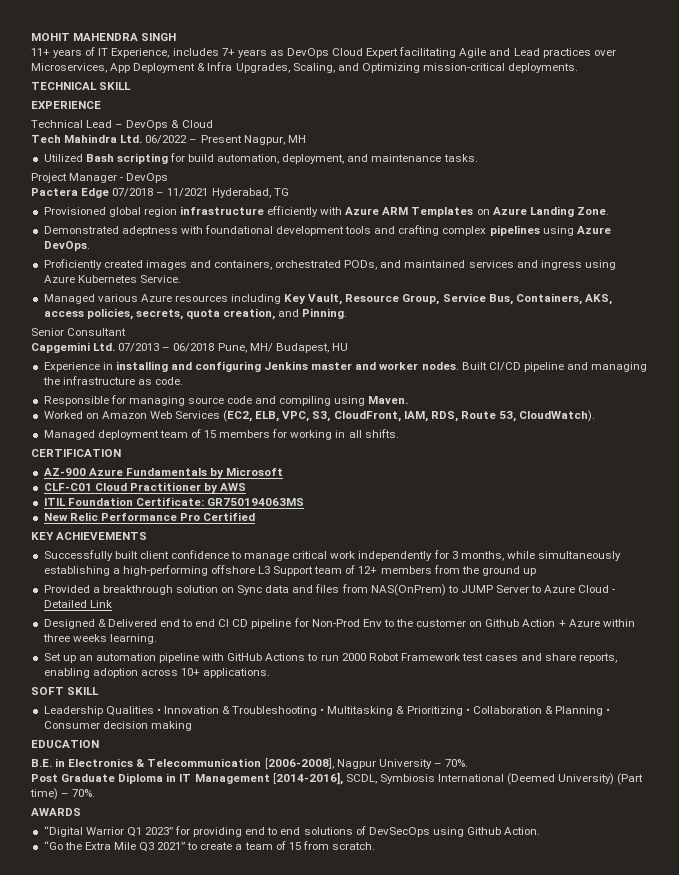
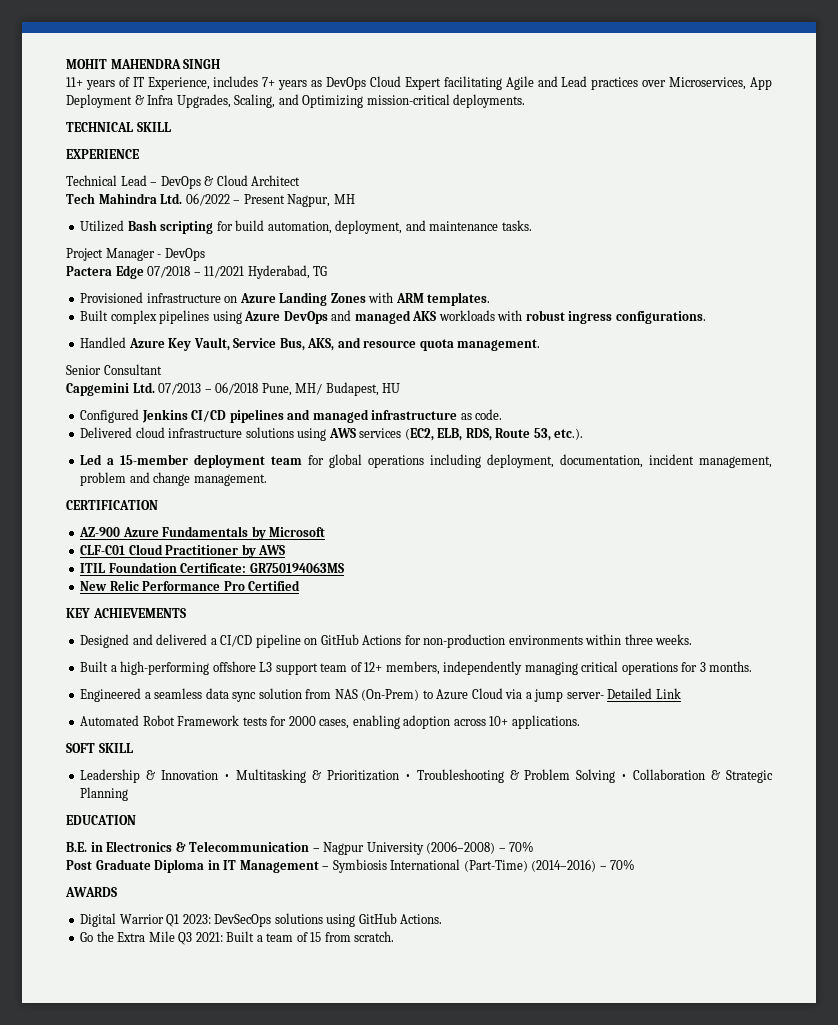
(213, 124) none -> [251,175,301,186] Architect
[108,206,609,217] [43,225,611,236] [43,241,90,251] [43,259,616,270] [43,275,181,283] [43,293,612,305] [43,308,348,320] global region infrastructure efficiently with Azure ARM Templates on Azure Landing Zone. // Demonstrated adeptness with foundational development tools and crafting complex pipelines using Azure DevOps. // Proficiently created images and containers, orchestrated PODs, and maintained services and ingress using Azure Kubernetes Service. // Managed various Azure resources including Key Vault, Resource Group, Service Bus, Containers, AKS, access policies, secrets, quota creation, and Pinning. -> [146,292,491,306] [80,310,706,324] [80,337,541,351] infrastructure on Azure Landing Zones with ARM templates. // Built complex pipelines using Azure DevOps and managed AKS workloads with robust ingress configurations. // Handled Azure Key Vault, Service Bus, AKS, and resource quota management.
[43,361,648,372] [42,376,183,385] [43,395,409,406] [43,410,596,422] [43,429,399,440] Experience in installing and configuring Jenkins master and worker nodes. Built CI/CD pipeline and managing the infrastructure as code. // Responsible for managing source code and compiling using Maven. // Worked on Amazon Web Services (EC2, ELB, VPC, S3, CloudFront, IAM, RDS, Route 53, CloudWatch). // Managed deployment team of 15 members for working in all shifts. -> [80,409,503,423] [80,427,584,441] [80,454,773,468] [80,472,267,486] Configured Jenkins CI/CD pipelines and managed infrastructure as code. // Delivered cloud infrastructure solutions using AWS services (EC2, ELB, RDS, Route 53, etc.). // Led a 15-member deployment team for global operations including deployment, documentation, incident management, problem and change management.
[43,550,622,561] [43,566,110,576] Successfully built client confidence to manage critical work independently for 3 months, while simultaneously establishing -> [80,634,693,648] [80,661,109,672] Designed and delivered a CI/CD pipeline on GitHub Actions for non-production environments within three weeks. // Built
[273,566,314,576] Support -> [275,663,318,675] support
[380,565,537,576] [43,584,616,596] [43,600,112,608] [43,618,635,629] [42,634,157,644] [43,653,618,663] members from the ground up // Provided a breakthrough solution on Sync data and files from NAS(OnPrem) to JUMP Server to Azure Cloud - Detailed Link // Designed & Delivered end to end CI CD pipeline for Non-Prod Env to the customer on Github Action + Azure within three weeks learning. // Set up an automation pipeline with GitHub Actions to run 2000 Robot Framework test cases and share reports, -> [385,661,753,675] [80,688,681,702] [80,715,350,729] members, independently managing critical operations for 3 months. // Engineered a seamless data sync solution from NAS (On-Prem) to Azure Cloud via a jump server- Detailed Link // Automated Robot Framework tests for 2000 cases,
[105,706,463,716] Qualities • Innovation & Troubleshooting • Multitasking & Prioritizing -> [146,769,616,783] & Innovation • Multitasking & Prioritization • Troubleshooting & Problem Solving
(553, 710) none -> [726,770,773,783] Strategic
[606,708,611,714] [43,721,192,731] • Consumer decision making -> (129, 794) none
[264,758,334,769] [2006-2008], -> [312,848,320,852] –
[433,759,468,767] – 70%. -> [426,841,535,854] (2006–2008) – 70%
[272,772,644,785] [30,788,96,800] [2014-2016], SCDL, Symbiosis International (Deemed University) (Part time) – 70%. -> [322,859,636,873] – Symbiosis International (Part-Time) (2014–2016) – 70%
[43,826,83,837] “Digital -> [80,913,117,927] Digital
[144,826,541,837] [43,841,63,850] 2023” for providing end to end solutions of DevSecOps using Github Action. // “Go -> [182,913,443,927] [80,932,94,942] 2023: DevSecOps solutions using GitHub Actions. // Go
[157,842,233,850] 2021” to create -> [195,931,255,942] 2021: Built

